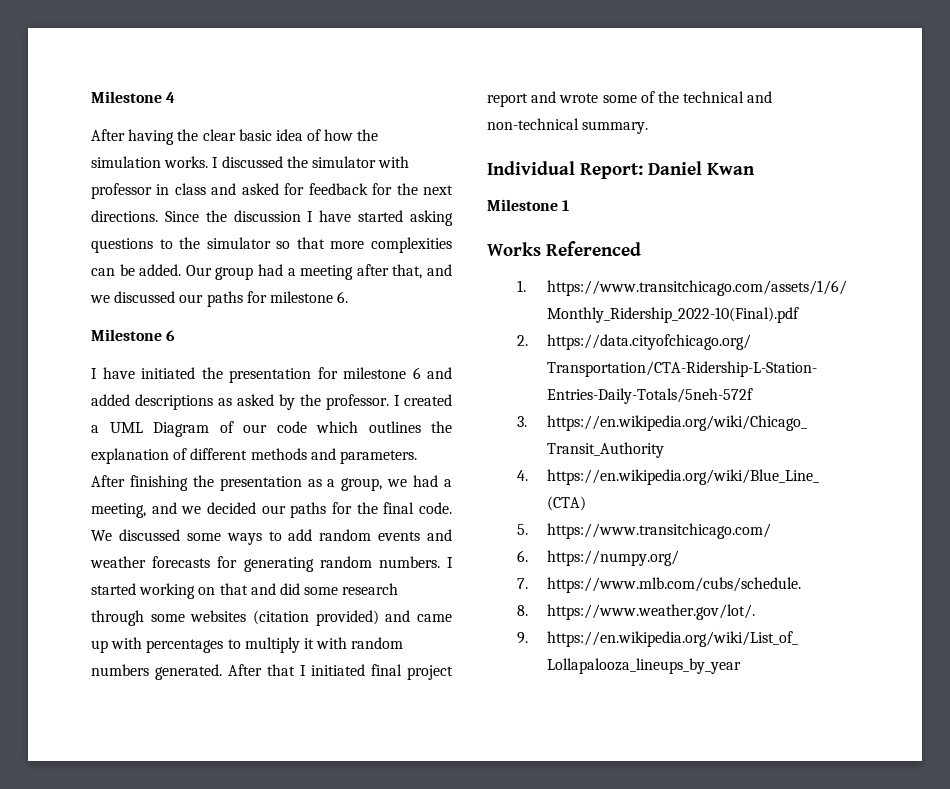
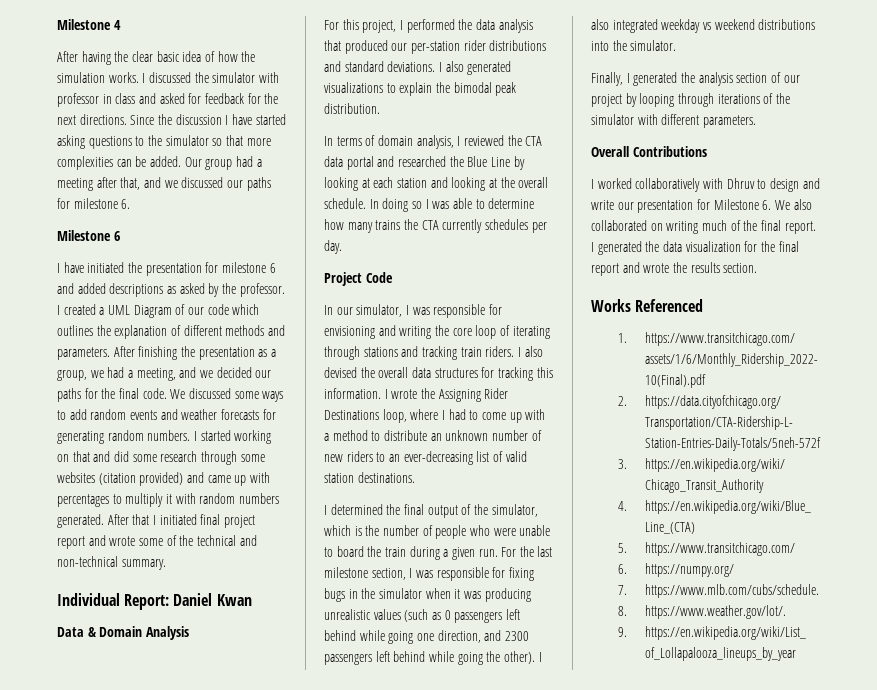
[487,199,570,211] Milestone 1 -> [57,626,189,640] [324,19,533,33] [324,40,547,54] [324,61,512,75] [324,82,517,96] [324,103,380,114] [324,135,543,149] [324,156,525,170] [324,177,549,191] [324,198,535,212] [324,219,547,233] [324,240,342,254] [324,272,393,286] [324,304,502,318] [324,325,550,339] [324,346,543,360] [324,367,553,381] [324,388,509,402] [324,409,546,423] [324,430,542,441] [324,451,527,465] [324,472,415,483] [324,504,538,518] [324,525,551,539] [324,546,553,560] [324,567,534,581] [324,588,531,602] [324,609,520,623] [324,630,529,644] [324,651,542,665] [591,19,816,33] [591,40,677,51] [591,72,800,86] [591,93,790,107] [591,114,756,128] [591,146,707,157] [591,178,820,192] [591,199,812,213] [591,220,816,234] [591,241,799,255] [591,262,758,276] Data & Domain Analysis // For this project, I performed the data analysis that produced our per-station rider distributions and standard deviations. I also generated visualizations to explain the bimodal peak distribution. // In terms of domain analysis, I reviewed the CTA data portal and researched the Blue Line by looking at each station and looking at the overall schedule. In doing so I was able to determine how many trains the CTA currently schedules per day. // Project Code // In our simulator, I was responsible for envisioning and writing the core loop of iterating through stations and tracking train riders. I also devised the overall data structures for tracking this information. I wrote the Assigning Rider Destinations loop, where I had to come up with a method to distribute an unknown number of new riders to an ever-decreasing list of valid station destinations. // I determined the final output of the simulator, which is the number of people who were unable to board the train during a given run. For the last milestone section, I was responsible for fixing bugs in the simulator when it was producing unrealistic values (such as 0 passengers left behind while going one direction, and 2300 passengers left behind while going the other). I also integrated weekday vs weekend distributions into the simulator. // Finally, I generated the analysis section of our project by looping through iterations of the simulator with different parameters. // Overall Contributions // I worked collaboratively with Dhruv to design and write our presentation for Milestone 6. We also collaborated on writing much of the final report. I generated the data visualization for the final report and wrote the results section.

